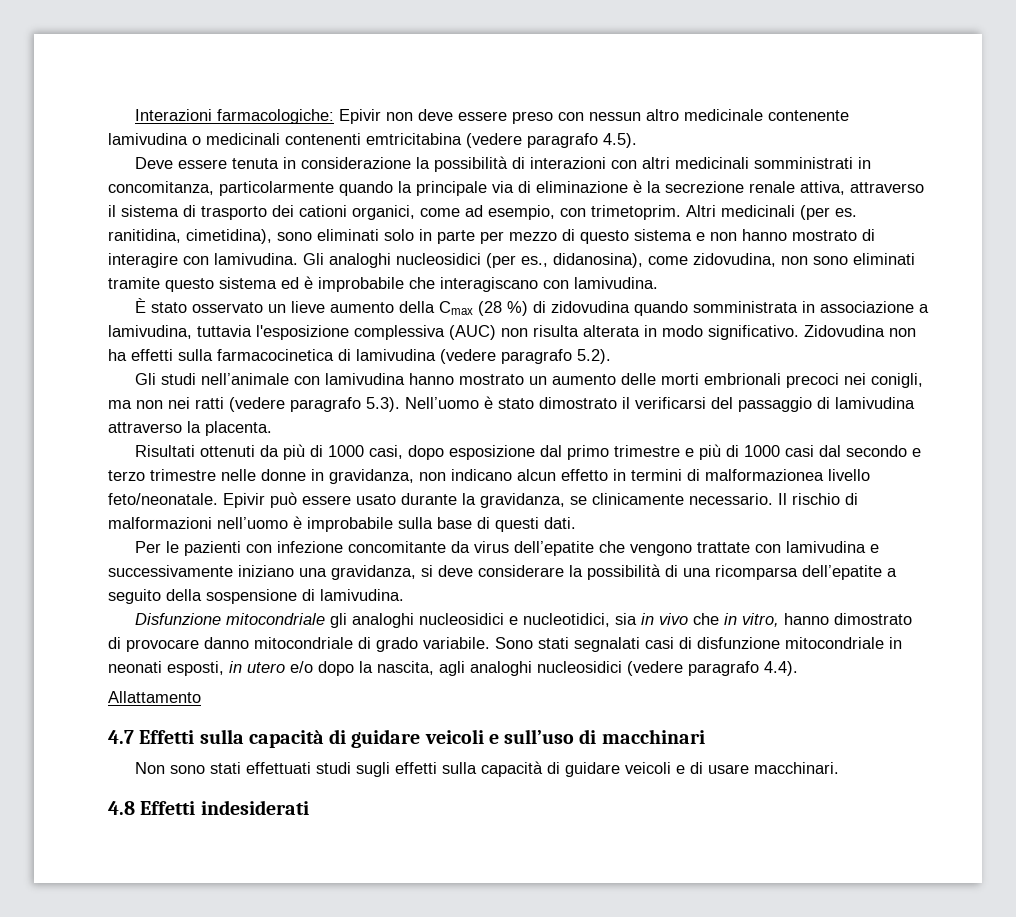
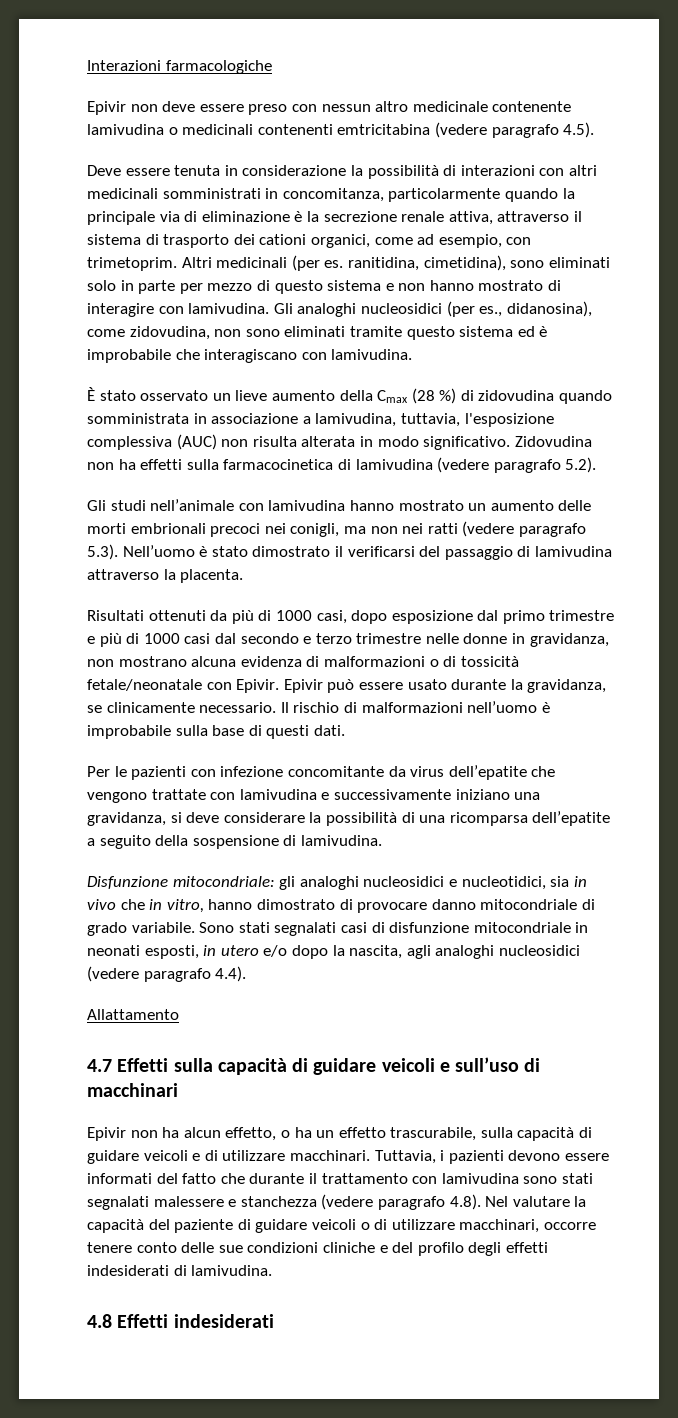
[217,109,335,124] farmacologiche: -> [165,60,272,74] farmacologiche //
[197,325,252,337] tuttavia -> [400,413,460,427] tuttavia,
[451,469,870,481] [108,493,218,505] indicano alcun effetto in termini di malformazionea livello feto/neonatale. -> [118,656,519,667] [87,679,280,693] mostrano alcuna evidenza di malformazioni o di tossicità fetale/neonatale con Epivir.
[226,613,326,625] mitocondriale -> [172,876,275,887] mitocondriale:
[135,762,438,777] Non sono stati effettuati studi sugli effetti -> [87,1127,477,1141] Epivir non ha alcun effetto, o ha un effetto trascurabile,
[708,764,750,774] usare -> [222,1150,286,1161] utilizzare
(840, 768) none -> [374,1150,609,1164] [87,1173,593,1184] [87,1194,587,1210] [87,1219,596,1233] [87,1242,548,1256] [87,1265,273,1276] Tuttavia, i pazienti devono essere informati del fatto che durante il trattamento con lamivudina sono stati segnalati malessere e stanchezza (vedere paragrafo 4.8). Nel valutare la capacità del paziente di guidare veicoli o di utilizzare macchinari, occorre tenere conto delle sue condizioni cliniche e del profilo degli effetti indesiderati di lamivudina.

